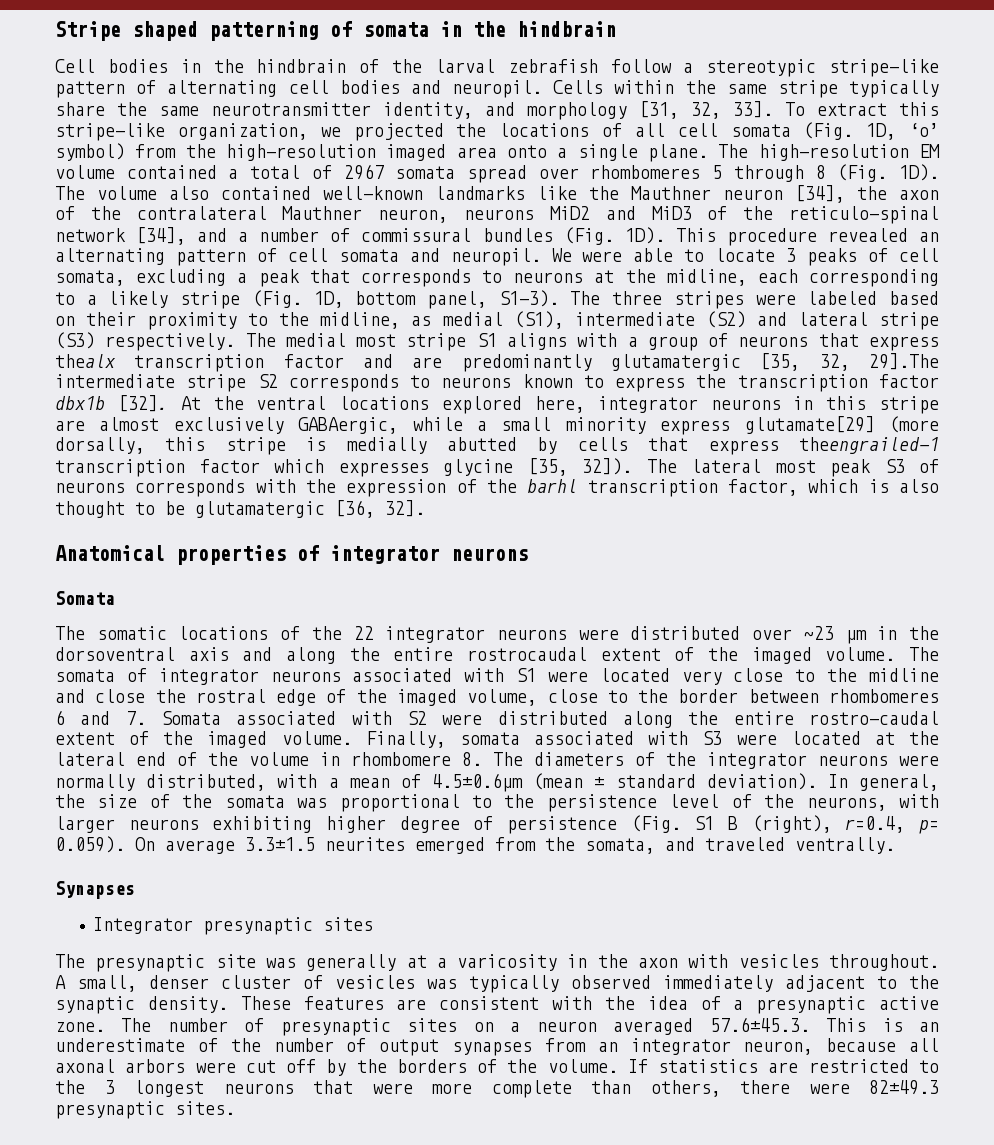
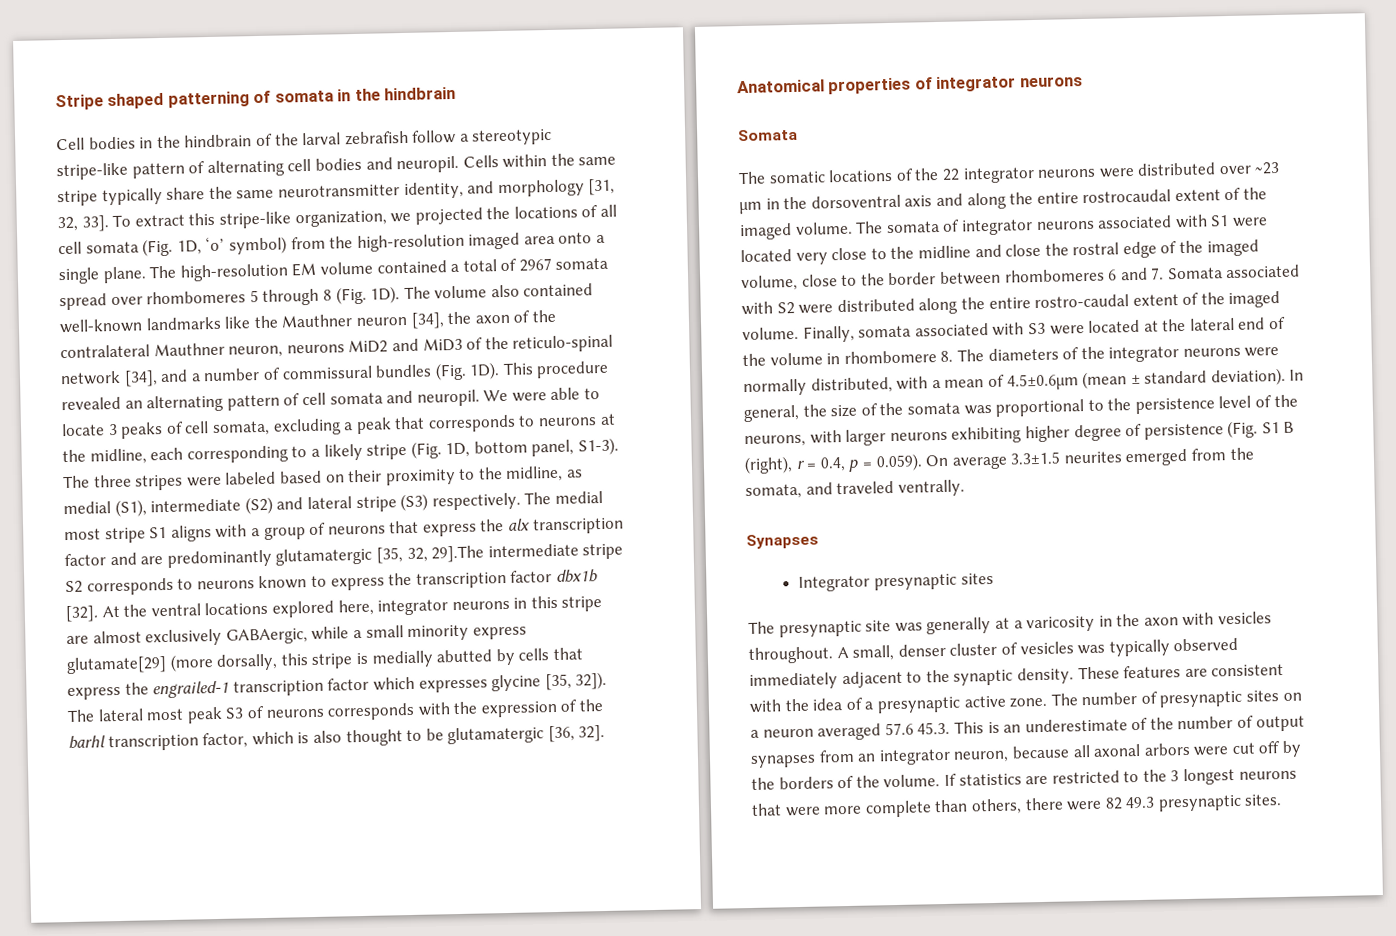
[55,354,116,368] thealx -> [480,518,532,532] the alx
[798,437,939,454] theengrailed-1 -> [124,680,230,699] the engrailed-1
[845,816,939,834] r=0.4, p= -> [795,456,873,472] r = 0.4, p =
[709,1017,810,1032] 57.6±45.3. -> [884,721,951,736] 57.6 45.3.
[869,1080,939,1095] 82±49.3 -> [1104,796,1156,810] 82 49.3

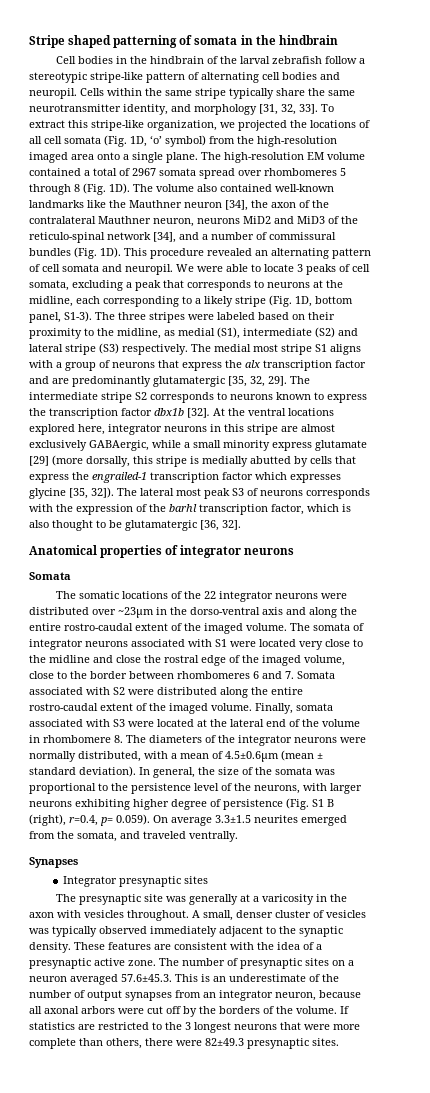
[431,545,485,563] 29].The -> [268,376,310,386] 29]. The
[66,656,167,675] glutamate[29] -> [315,440,367,451] [29,456,49,466] glutamate [29]
[1254,161,1281,175] [739,194,901,215] ~23 µm in the dorsoventral -> [118,607,260,618] ~23µm in the dorso-ventral
[1082,189,1172,204] rostrocaudal -> [64,623,133,631] rostro-caudal
[795,456,873,472] r = 0.4, p = -> [69,815,113,826] r=0.4, p=
[884,721,951,736] 57.6 45.3. -> [121,974,172,982] 57.6±45.3.
[1104,796,1156,810] 82 49.3 -> [205,1038,244,1046] 82±49.3

